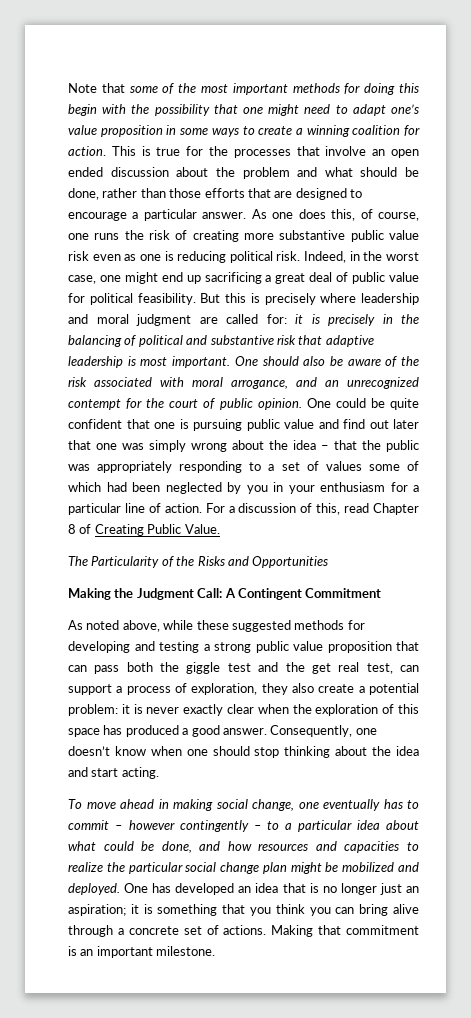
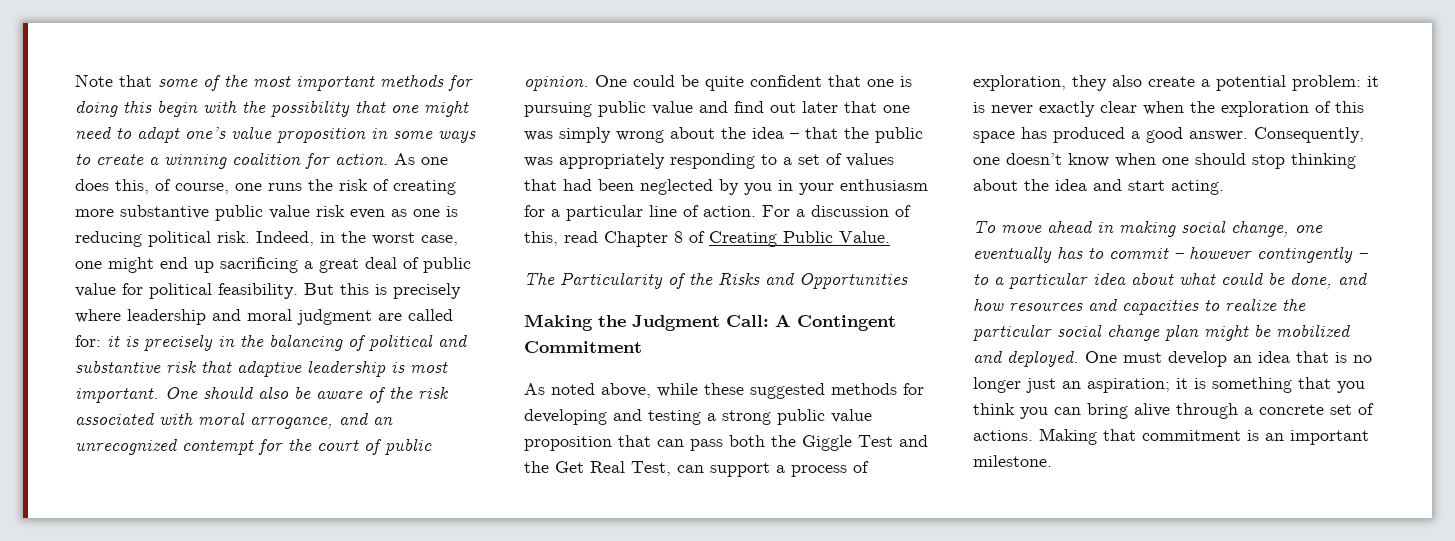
[111,146,420,158] [68,167,419,179] [68,188,362,200] [68,209,247,221] This is true for the processes that involve an open ended discussion about the problem and what should be done, rather than those efforts that are designed to encourage a particular answer. -> (388, 159) none
[368,461,419,471] [68,482,101,492] some of which -> [524,179,557,191] that
[186,662,393,674] giggle test and the get real test, -> [802,435,928,451] [524,461,671,476] Giggle Test and the Get Real Test,
[152,883,235,895] has developed -> [1123,351,1227,367] must develop

